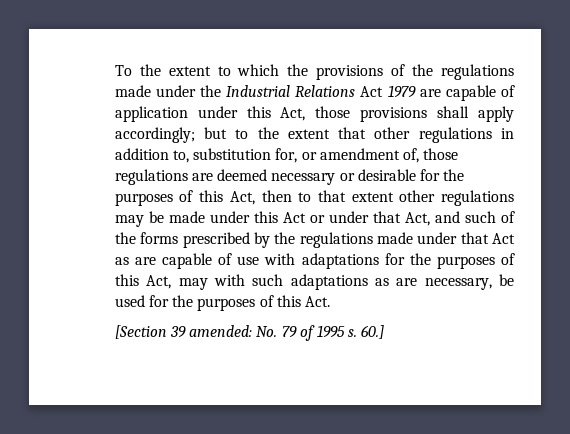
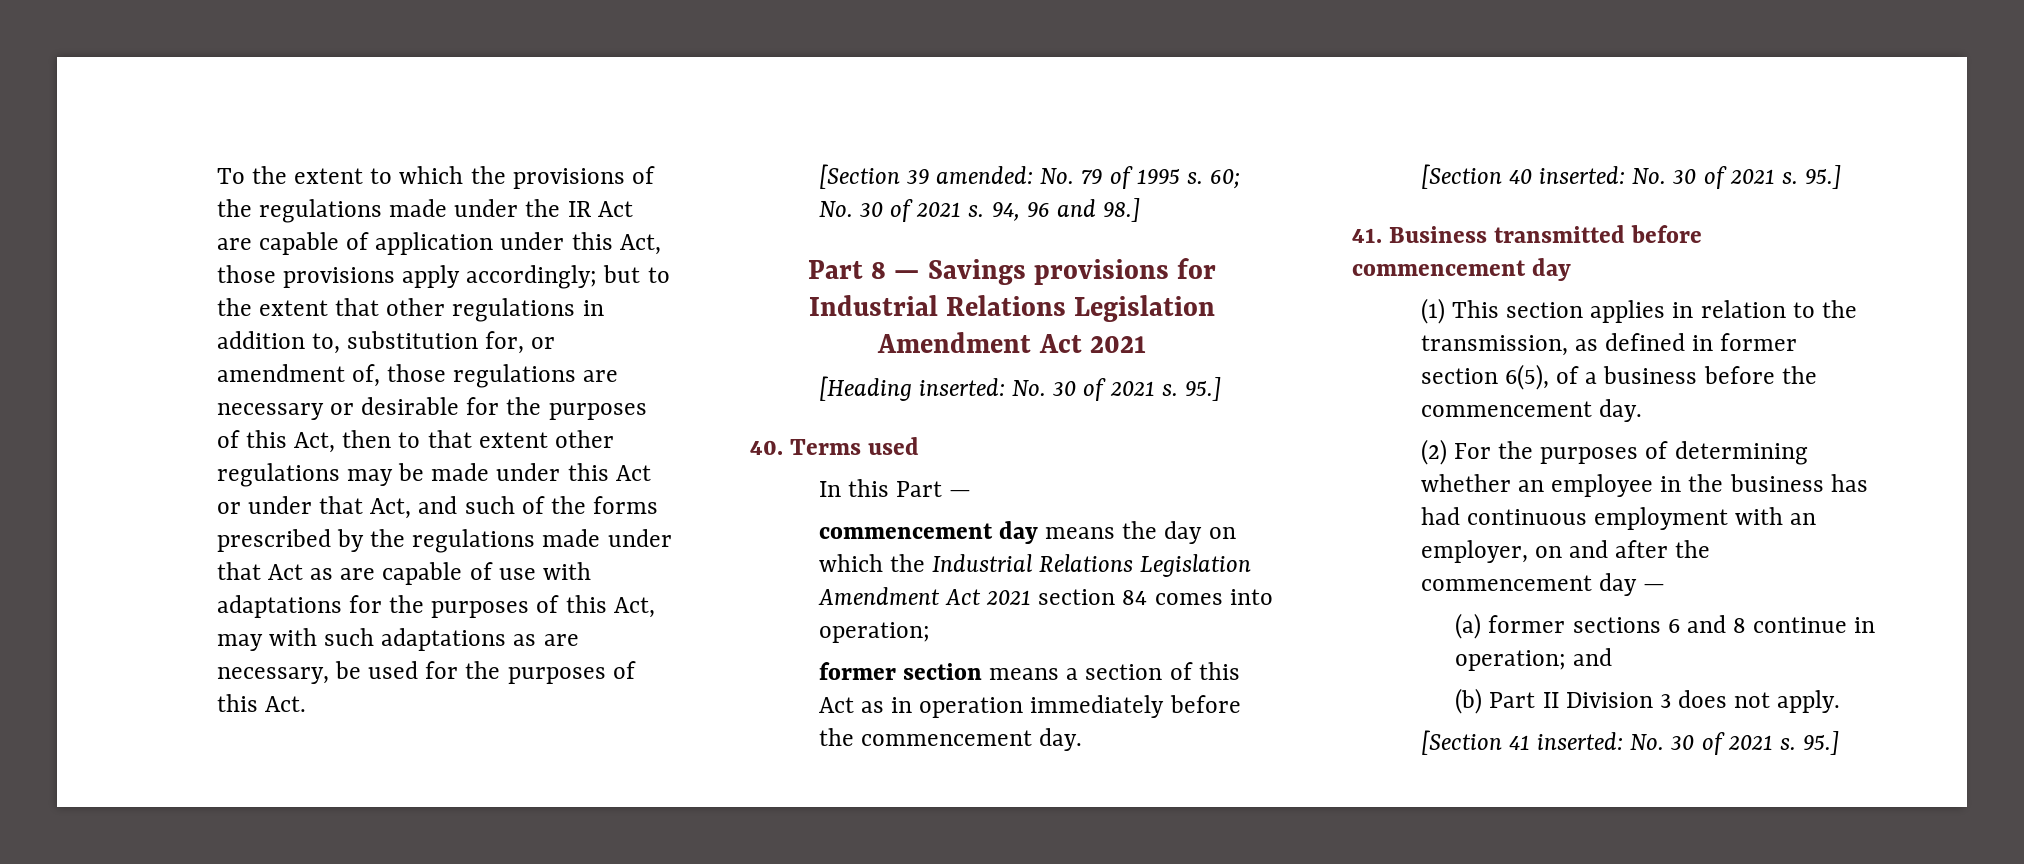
[226,85,416,98] Industrial Relations Act 1979 -> [567,201,633,217] IR Act
[437,106,470,118] shall -> (395, 277) none
[217,169,268,181] deemed -> (619, 376) none
[361,325,385,339] 60.] -> [1210,169,1241,189] [818,198,1141,222] [807,258,1217,285] [808,295,1216,322] [877,332,1146,353] [818,376,1221,401] [750,437,920,455] [818,479,972,497] [818,521,1236,544] [818,554,1252,577] [817,587,1273,605] [818,622,930,643] [818,662,1240,680] [818,695,1241,718] [818,728,1083,751] [1420,164,1842,189] [1352,225,1703,243] [1352,258,1572,281] [1420,298,1857,324] [1420,333,1798,356] [1420,364,1817,390] [1420,399,1642,422] [1420,439,1808,465] [1420,474,1868,497] [1420,507,1817,530] [1420,540,1711,563] [1420,573,1666,596] [1455,613,1876,639] [1455,648,1613,671] [1455,688,1841,714] [1420,730,1840,755] 60; No. 30 of 2021 s. 94, 96 and 98.] // Part 8 — Savings provisions for Industrial Relations Legislation Amendment Act 2021 // [Heading inserted: No. 30 of 2021 s. 95.] // 40. Terms used // In this Part — // commencement day means the day on which the Industrial Relations Legislation Amendment Act 2021 section 84 comes into operation; // former section means a section of this Act as in operation immediately before the commencement day. // [Section 40 inserted: No. 30 of 2021 s. 95.] // 41. Business transmitted before commencement day // (1) This section applies in relation to the transmission, as defined in former section 6(5), of a business before the commencement day. // (2) For the purposes of determining whether an employee in the business has had continuous employment with an employer, on and after the commencement day — // (a) former sections 6 and 8 continue in operation; and // (b) Part II Division 3 does not apply. // [Section 41 inserted: No. 30 of 2021 s. 95.]

